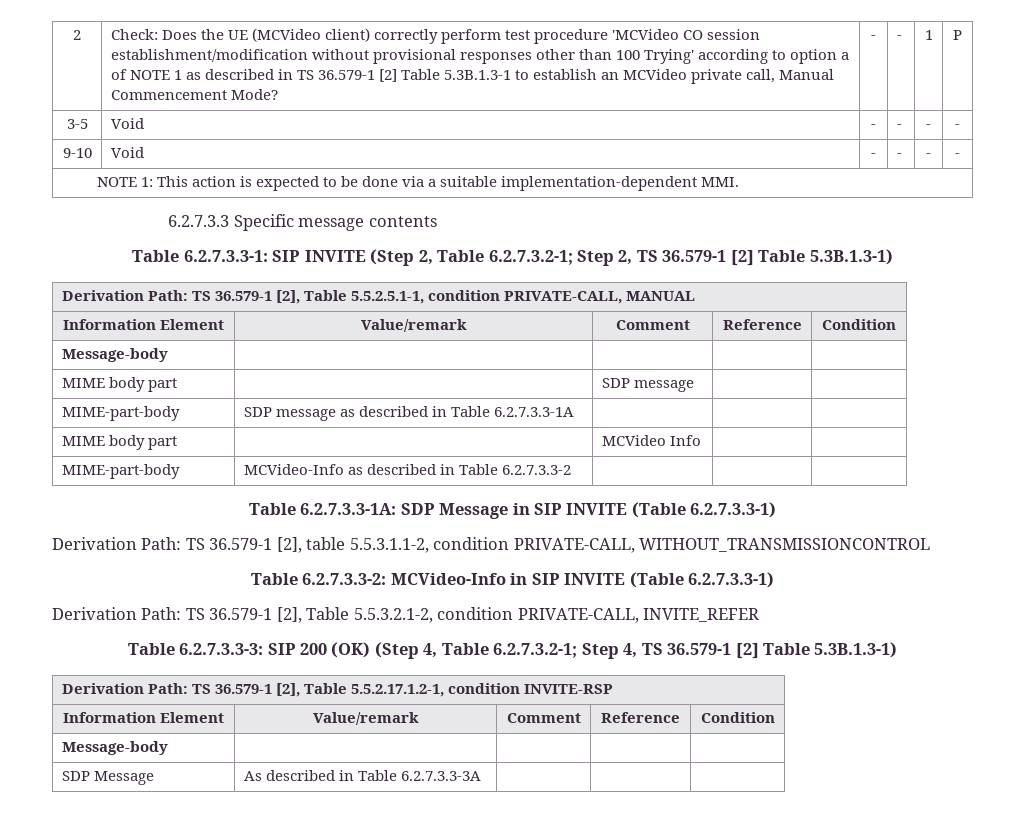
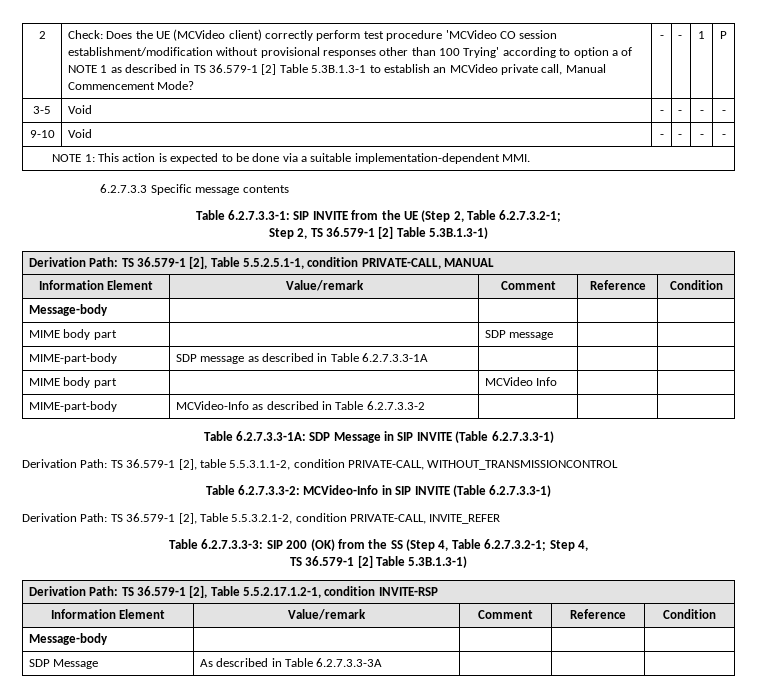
(366, 256) none -> [351,210,418,220] from the UE
(573, 257) none -> (562, 216) //
(371, 650) none -> [337,539,403,549] from the SS
(638, 650) none -> (588, 545) //

